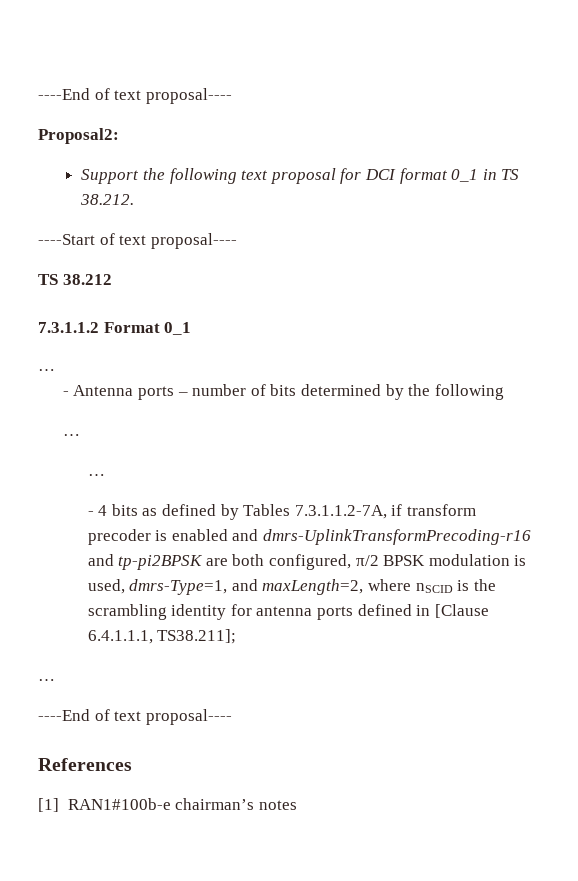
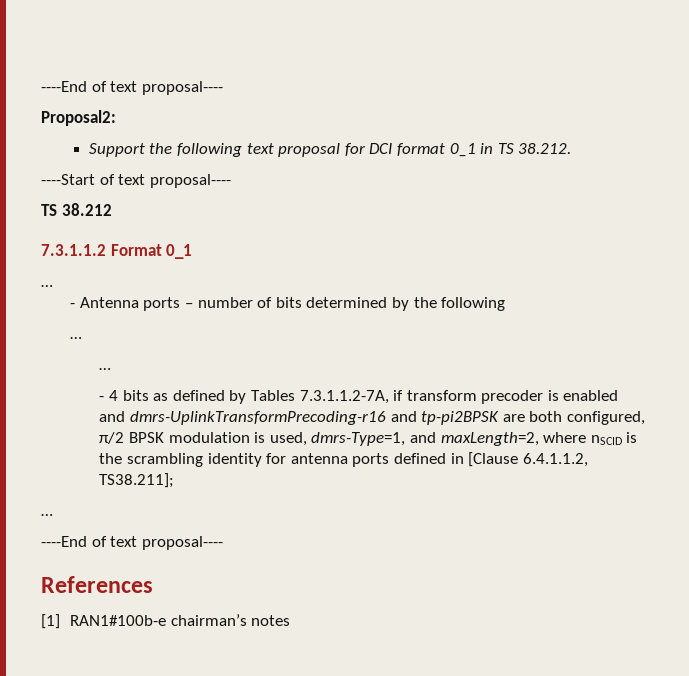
[87,630,153,644] 6.4.1.1.1, -> [522,453,588,467] 6.4.1.1.2,

